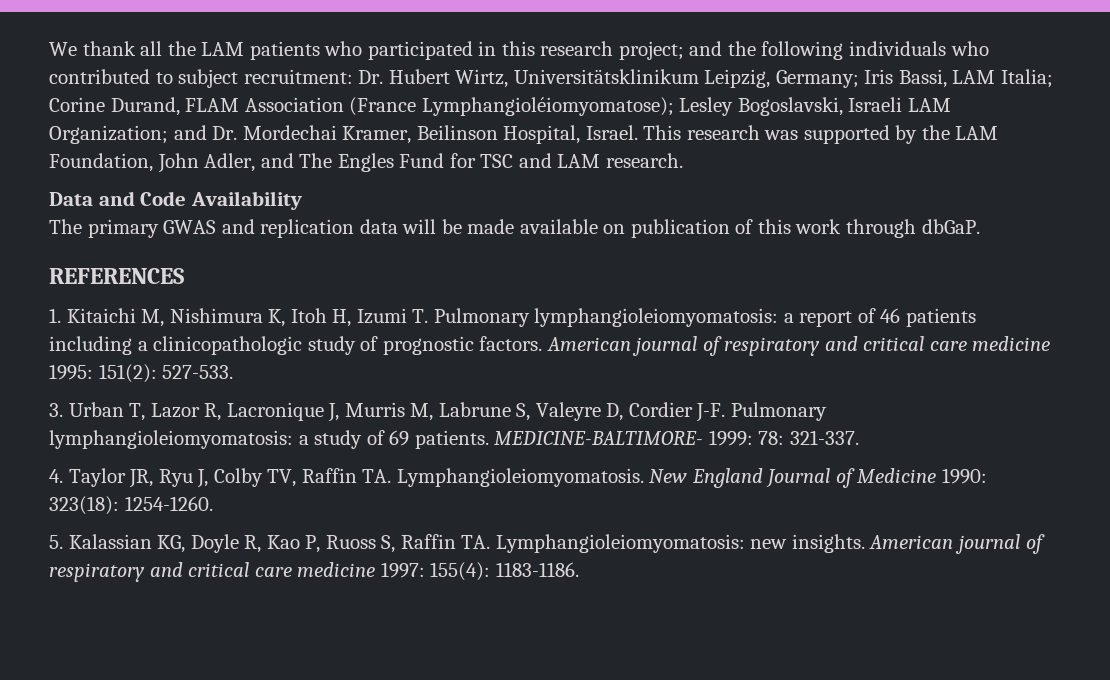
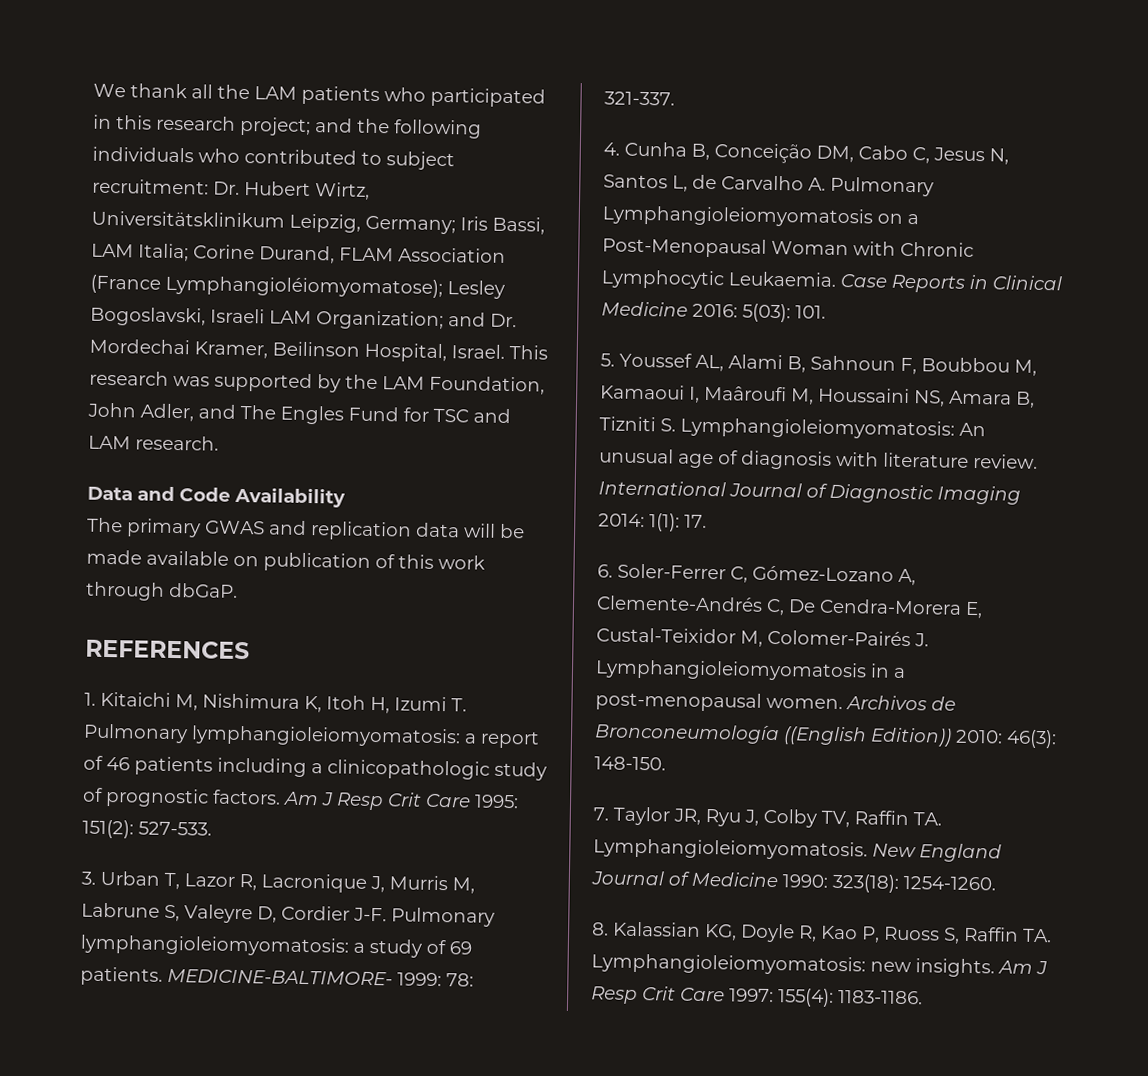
[546,336,1051,356] American journal of respiratory and critical care medicine -> [283,791,471,811] Am J Resp Crit Care
(63, 476) none -> [624,141,1009,165] [603,174,934,197] [602,205,919,228] [602,237,974,258] [601,269,1062,293] [601,301,826,323] [600,352,1037,376] [600,384,1035,408] [599,416,986,440] [599,448,1038,470] [598,480,1021,505] [598,513,707,532] [597,563,916,586] [596,595,983,619] [596,627,929,647] [595,659,906,682] [595,691,956,712] [594,723,1057,749] [594,756,666,771] [593,807,609,821] Cunha B, Conceição DM, Cabo C, Jesus N, Santos L, de Carvalho A. Pulmonary Lymphangioleiomyomatosis on a Post-Menopausal Woman with Chronic Lymphocytic Leukaemia. Case Reports in Clinical Medicine 2016: 5(03): 101. // 5. Youssef AL, Alami B, Sahnoun F, Boubbou M, Kamaoui I, Maâroufi M, Houssaini NS, Amara B, Tizniti S. Lymphangioleiomyomatosis: An unusual age of diagnosis with literature review. International Journal of Diagnostic Imaging 2014: 1(1): 17. // 6. Soler-Ferrer C, Gómez-Lozano A, Clemente-Andrés C, De Cendra-Morera E, Custal-Teixidor M, Colomer-Pairés J. Lymphangioleiomyomatosis in a post-menopausal women. Archivos de Bronconeumología ((English Edition)) 2010: 46(3): 148-150. // 7.
[49,535,63,549] 5. -> [592,922,609,936] 8.
[869,534,1045,554] [49,562,376,582] American journal of respiratory and critical care medicine -> [998,960,1047,975] [591,986,725,1004] Am J Resp Crit Care

